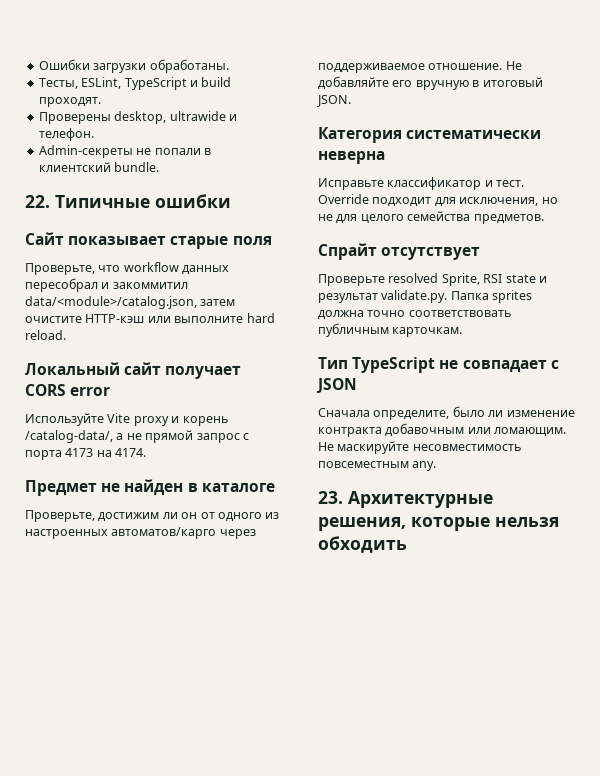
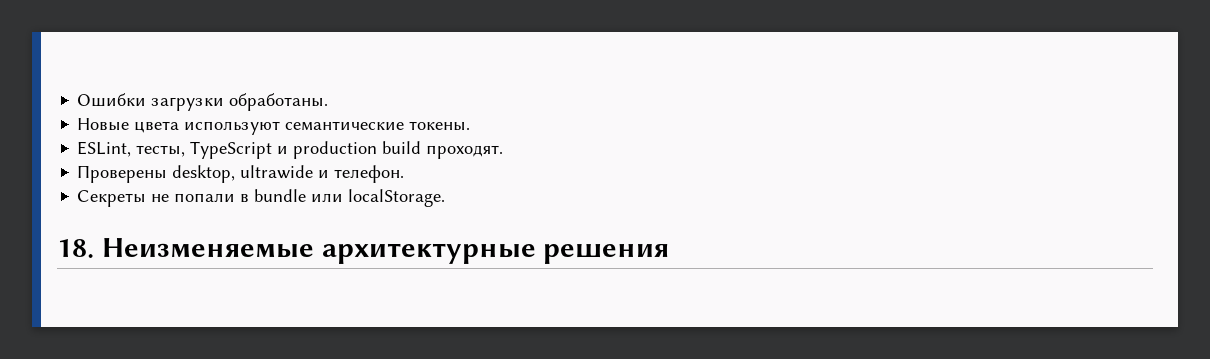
[38,77,122,89] Тесты, ESLint, -> [77,118,471,135] [77,141,186,157] Новые цвета используют семантические токены. // ESLint, тесты,
(198, 83) none -> [293,141,378,159] production
[38,145,133,158] Admin-секреты -> [77,190,147,207] Секреты
[38,162,160,172] [25,194,231,208] [25,232,272,249] [25,262,230,275] [25,278,188,292] [25,296,236,309] [25,313,275,323] [25,330,66,340] [25,362,242,379] [25,384,111,396] [25,413,228,426] [25,430,249,443] [25,448,147,460] [25,479,275,496] [25,510,280,522] [25,527,256,539] [318,61,522,73] [318,76,543,90] [317,95,351,107] [318,127,542,143] [318,151,385,164] [318,177,525,190] [318,194,558,207] [318,211,544,224] [318,243,481,260] [318,273,547,286] [318,290,533,303] [318,310,511,320] [318,323,463,337] [318,357,559,373] [316,378,357,393] [318,406,575,420] [318,423,567,437] [318,441,521,454] [318,461,437,471] [318,491,493,508] [318,517,559,531] [318,536,407,553] клиентский bundle. // 22. Типичные ошибки // Сайт показывает старые поля // Проверьте, что workflow данных пересобрал и закоммитил data/<module>/catalog.json, затем очистите HTTP-кэш или выполните hard reload. // Локальный сайт получает CORS error // Используйте Vite proxy и корень /catalog-data/, а не прямой запрос с порта 4173 на 4174. // Предмет не найден в каталоге // Проверьте, достижим ли он от одного из настроенных автоматов/карго через поддерживаемое отношение. Не добавляйте его вручную в итоговый JSON. // Категория систематически неверна // Исправьте классификатор и тест. Override подходит для исключения, но не для целого семейства предметов. // Спрайт отсутствует // Проверьте resolved Sprite, RSI state и результат validate.py. Папка sprites должна точно соответствовать публичным карточкам. // Тип TypeScript не совпадает с JSON // Сначала определите, было ли изменение контракта добавочным или ломающим. Не маскируйте несовместимость повсеместным any. // 23. Архитектурные решения, которые нельзя обходить -> [254,189,446,207] [57,238,670,264] bundle или localStorage. // 18. Неизменяемые архитектурные решения

